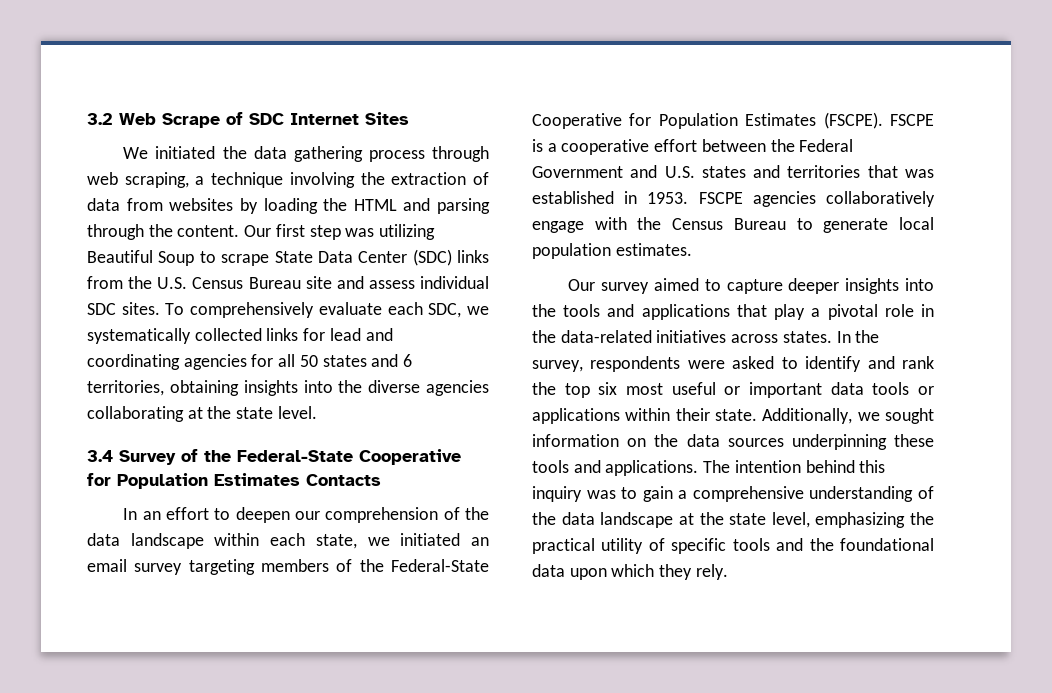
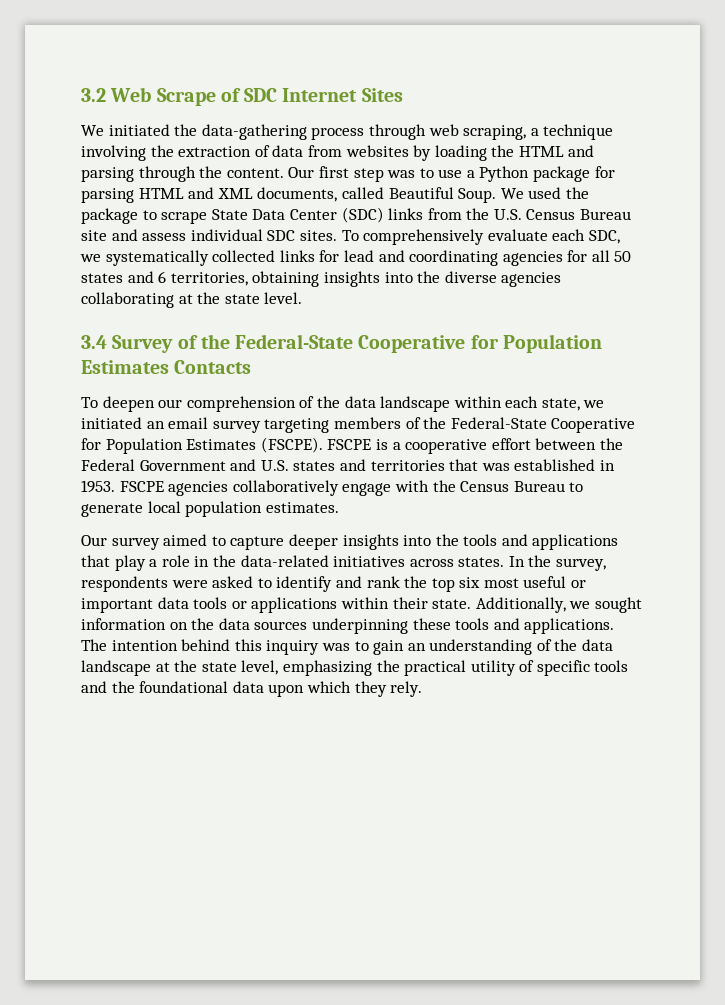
[253,146,363,162] data gathering -> [201,124,307,140] data-gathering
[379,224,436,240] [87,250,195,266] utilizing Beautiful Soup -> [419,166,615,182] [81,187,589,203] [81,208,138,224] to use a Python package for parsing HTML and XML documents, called Beautiful Soup. We used the package
[123,507,231,520] In an effort to -> [81,397,98,408] To
[827,304,878,320] pivotal -> (158, 563) none
[678,486,804,502] a comprehensive -> [407,643,426,651] an

